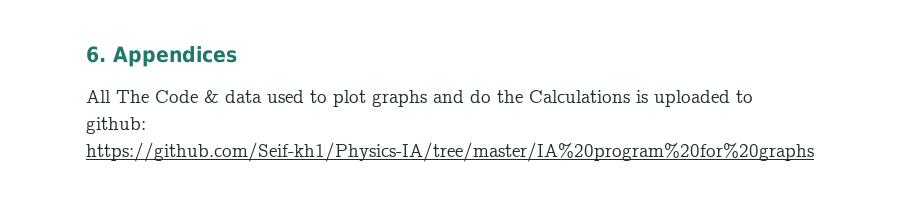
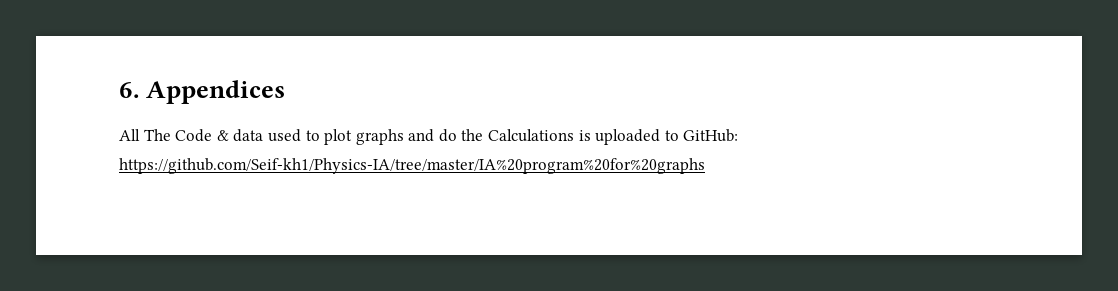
[86,117,146,134] github: -> [683,129,739,142] GitHub:

